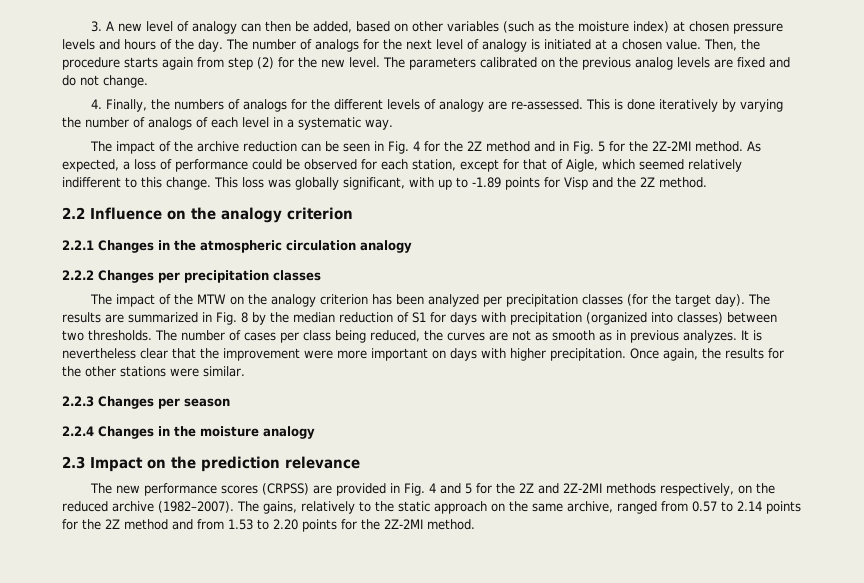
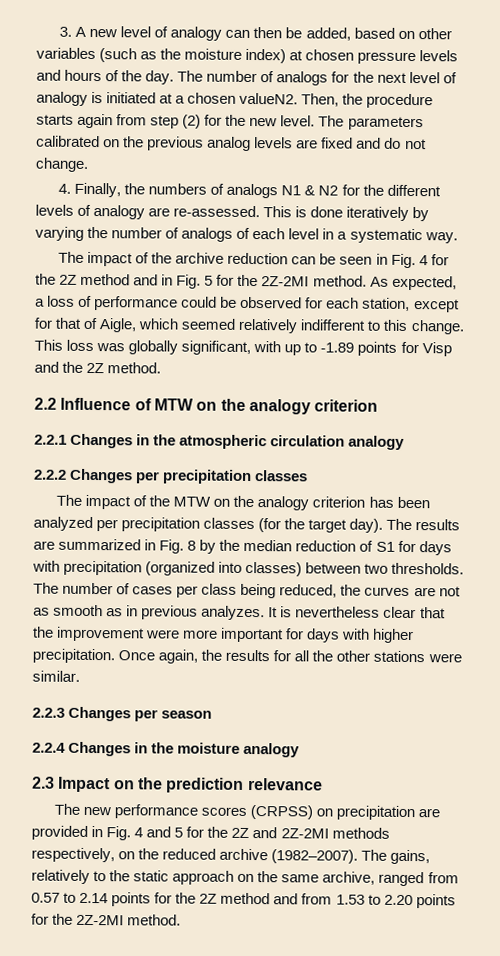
[665,39,701,50] value. -> [239,92,299,105] valueN2.
(287, 105) none -> [281,185,339,196] N1 & N2
(162, 213) none -> [134,398,194,411] of MTW
[432,350,446,359] on -> [285,628,305,640] for
(784, 353) none -> [294,650,310,662] all
(309, 489) none -> [316,805,416,821] on precipitation

